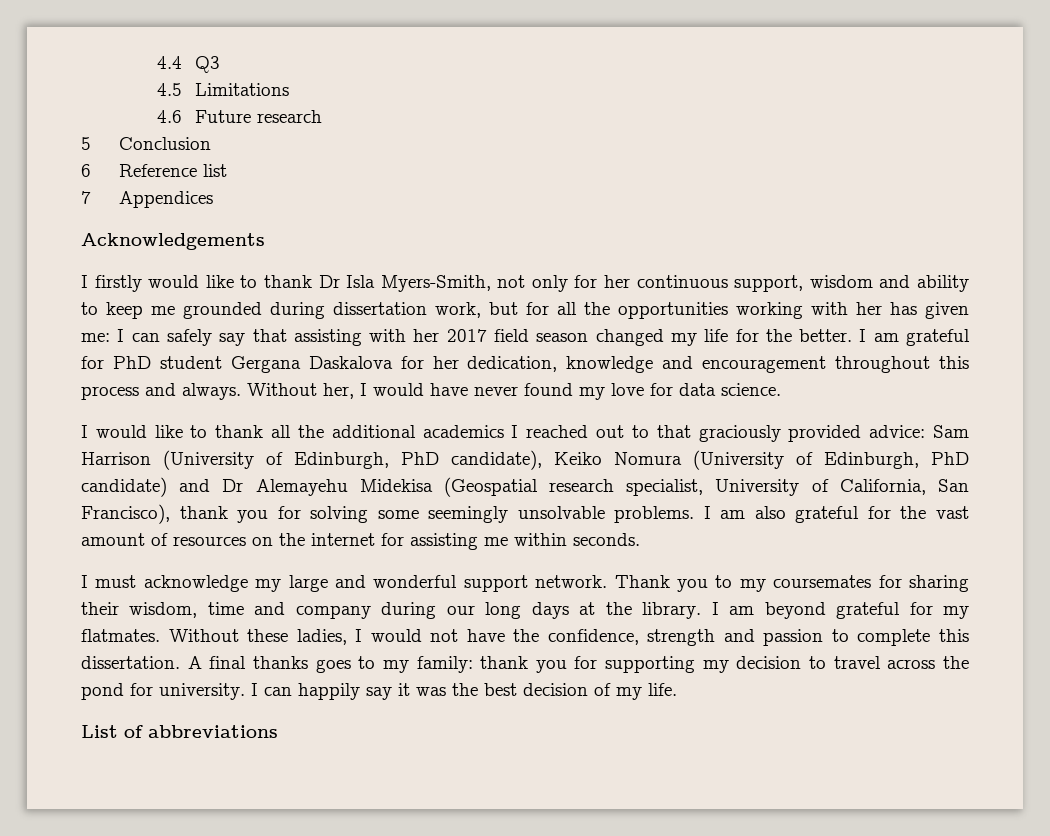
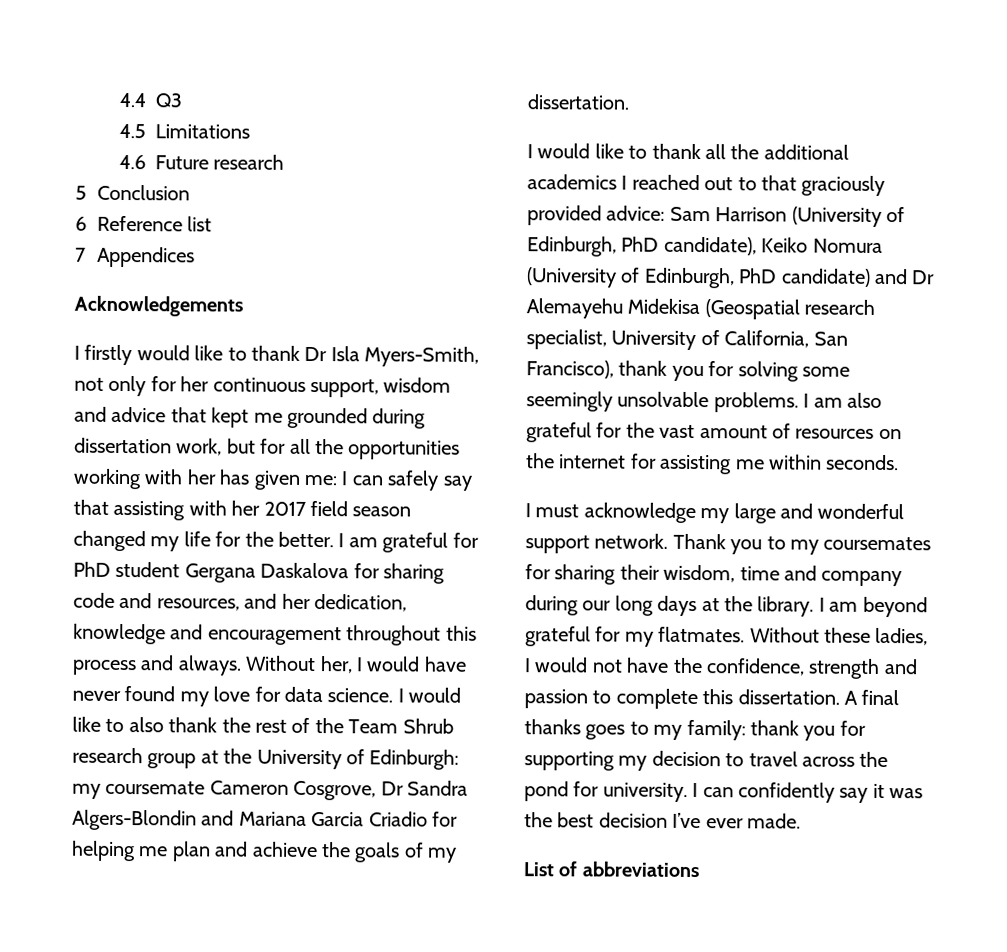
[917,275,969,292] [81,302,143,319] ability to keep -> [111,406,250,428] advice that kept
(424, 362) none -> [383,563,445,584] [73,592,278,611] sharing code and resources, and
(781, 389) none -> [397,687,462,703] [72,716,454,734] [72,747,460,770] [72,780,468,801] [72,809,458,831] [71,840,458,863] [527,94,629,110] I would like to also thank the rest of the Team Shrub research group at the University of Edinburgh: my coursemate Cameron Cosgrove, Dr Sandra Algers-Blondin and Mariana Garcia Criadio for helping me plan and achieve the goals of my dissertation.
[298,683,360,700] happily -> [738,782,835,803] confidently
[594,683,677,700] of my life. -> [672,812,801,829] I’ve ever made.

